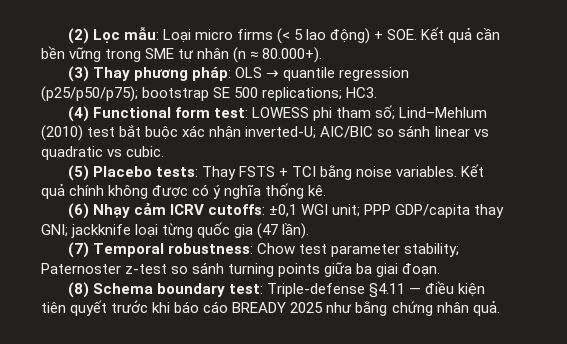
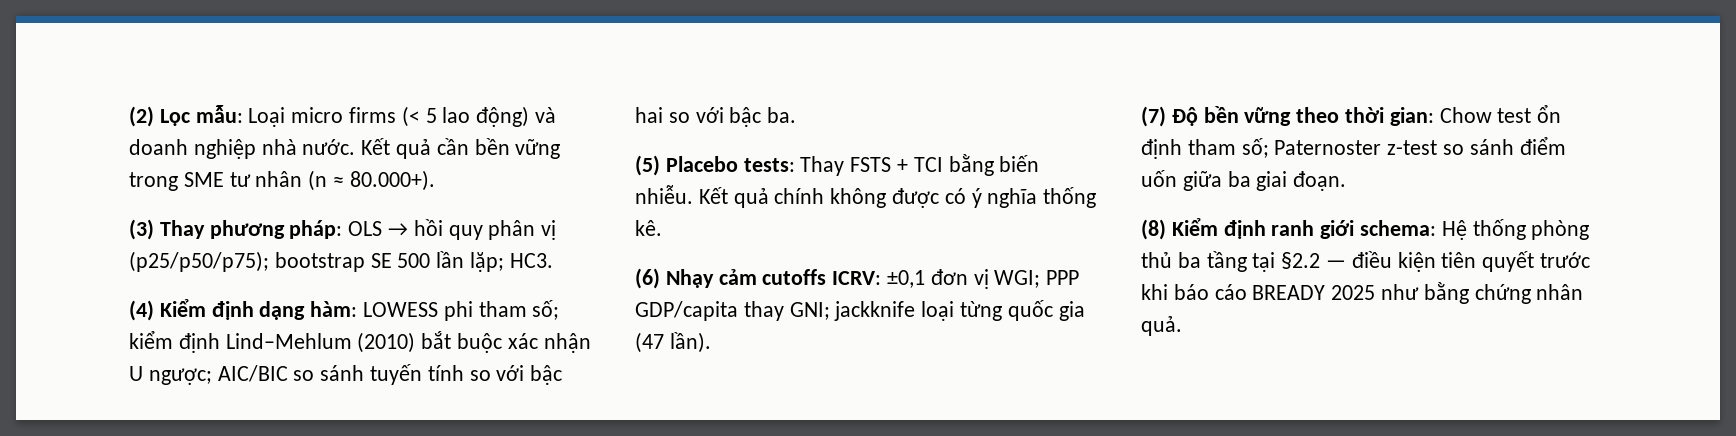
[374,29,418,40] + SOE. -> [535,107,557,123] [129,139,356,159] và doanh nghiệp nhà nước.
[283,67,410,81] quantile regression -> [413,219,557,240] hồi quy phân vị
[262,87,343,101] replications; -> [436,251,505,272] lần lặp;
[92,107,248,118] Functional form test: -> [159,299,358,320] Kiểm định dạng hàm:
(396, 112) none -> [129,331,220,353] kiểm định
[87,127,116,137] test -> (416, 342) none
[245,126,317,139] inverted-U; -> [129,366,212,385] U ngược;
[434,126,489,137] [41,146,165,160] linear vs quadratic vs cubic. -> [370,364,563,385] [635,107,797,127] tuyến tính so với bậc hai so với bậc ba.
[356,166,458,177] noise variables. -> [999,155,1040,172] [635,185,693,204] biến nhiễu.
[169,204,361,217] ICRV cutoffs: ±0,1 WGI unit; -> [762,269,1041,289] cutoffs ICRV: ±0,1 đơn vị WGI;
[92,243,460,257] Temporal robustness: Chow test parameter stability; -> [1171,105,1562,126] [1141,138,1269,159] Độ bền vững theo thời gian: Chow test ổn định tham số;
[228,263,321,277] turning points -> [1519,137,1566,155] [1141,170,1177,187] điểm uốn
[92,283,405,298] Schema boundary test: Triple-defense §4.11 -> [1171,218,1590,240] [1141,251,1321,272] Kiểm định ranh giới schema: Hệ thống phòng thủ ba tầng tại §2.2

